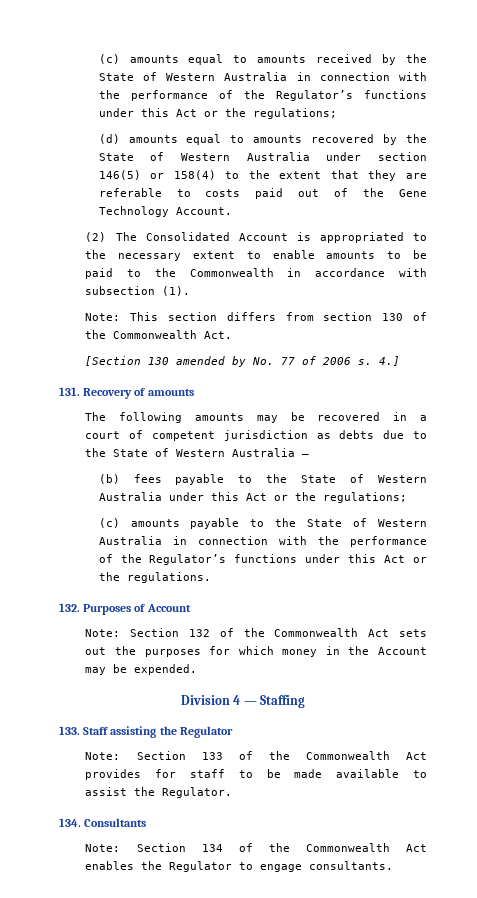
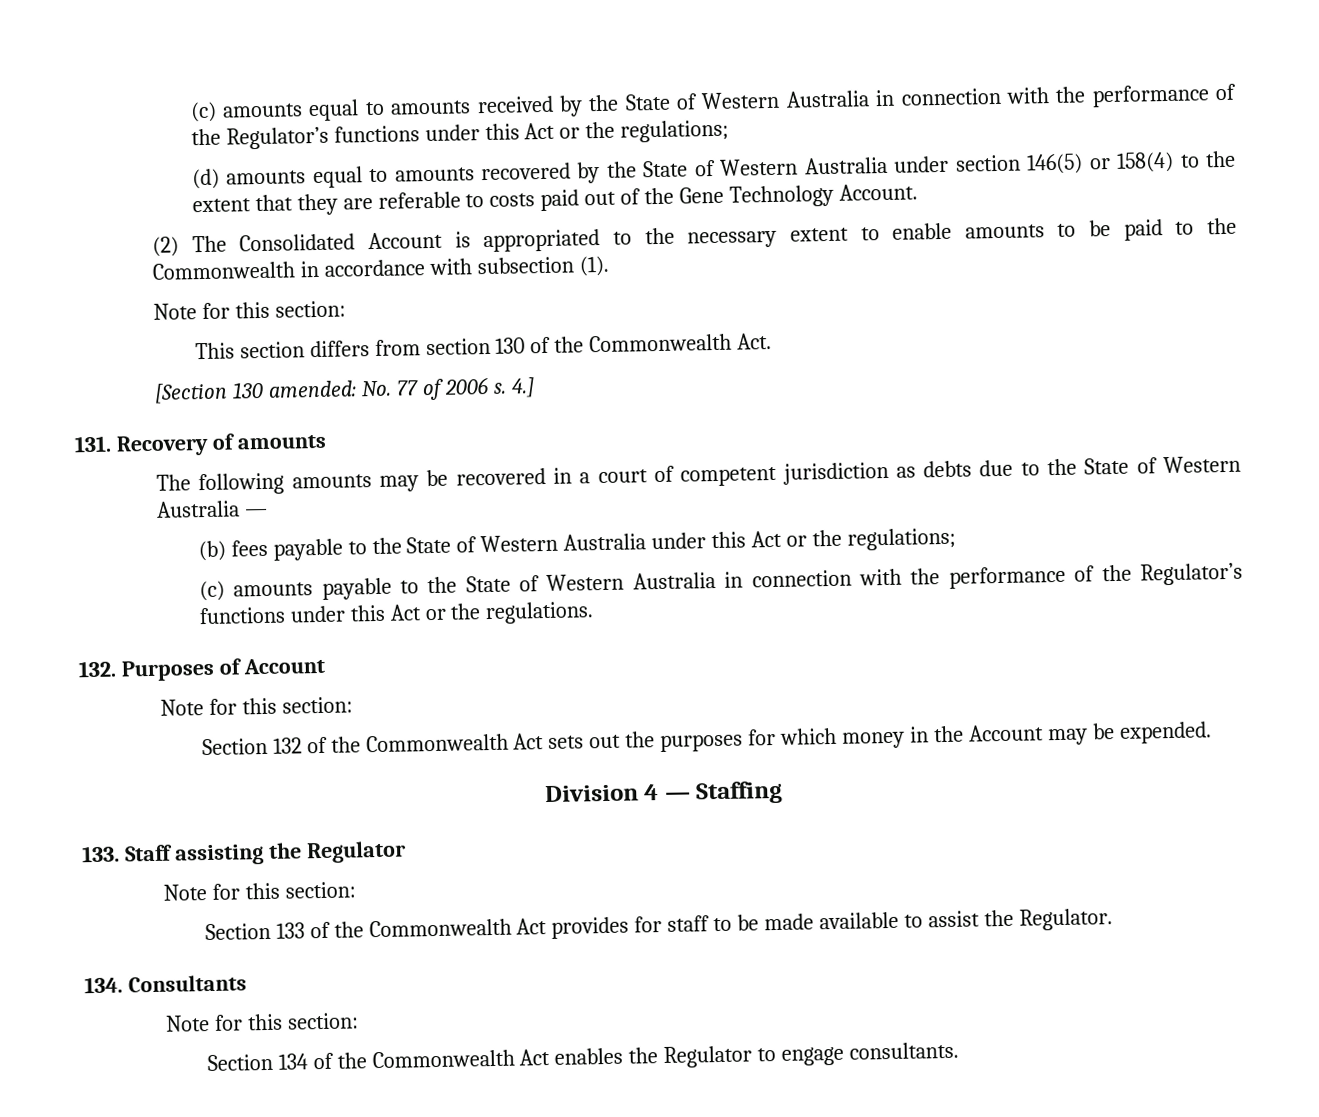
[85,313,121,321] Note: -> [153,300,346,320] Note for this section: //
[176,356,247,367] amended by -> [268,380,358,398] amended:
[85,629,121,637] Note: -> [160,696,353,716] Note for this section: //
[85,752,121,760] Note: -> [163,881,356,901] Note for this section: //
[85,844,121,852] Note: -> [165,1012,359,1032] Note for this section: //

